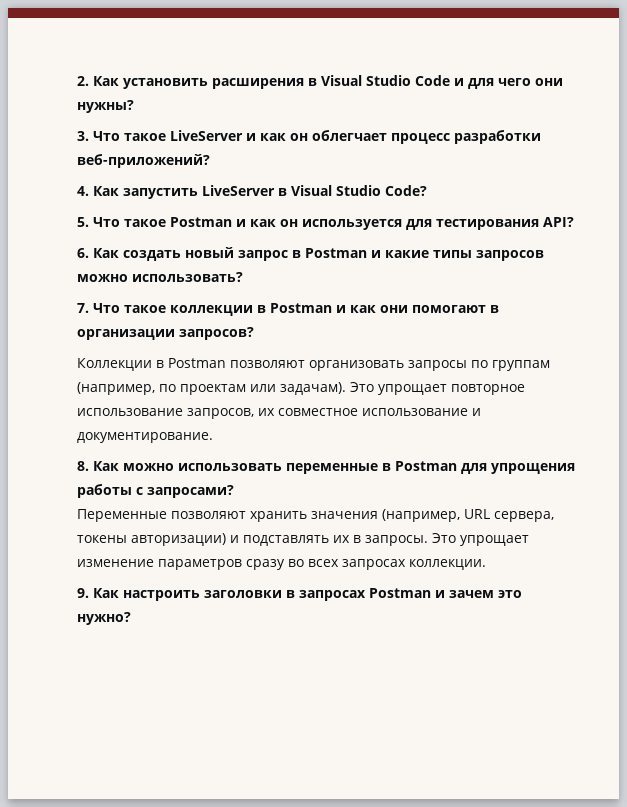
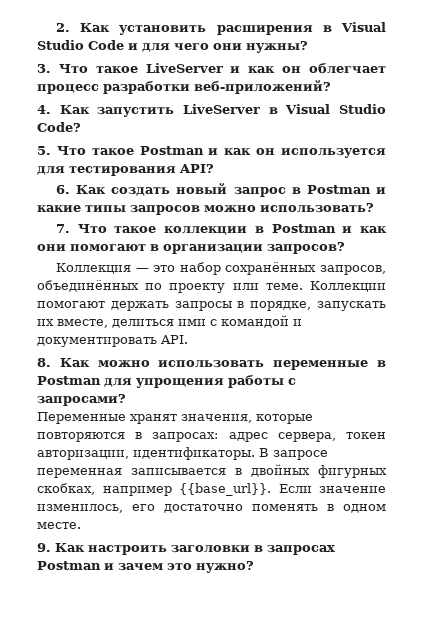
[77,358,550,371] [77,382,525,395] [77,408,481,419] [77,432,213,443] Коллекции в Postman позволяют организовать запросы по группам (например, по проектам или задачам). Это упрощает повторное использование запросов, их совместное использование и документирование. -> [55,262,387,275] [37,280,386,293] [37,301,387,311] [37,315,302,328] [37,335,188,347] Коллекция — это набор сохранённых запросов, объединённых по проекту или теме. Коллекции помогают держать запросы в порядке, запускать их вместе, делиться ими с командой и документировать API.
[171,509,554,522] [77,533,529,546] [77,559,486,570] позволяют хранить значения (например, URL сервера, токены авторизации) и подставлять их в запросы. Это упрощает изменение параметров сразу во всех запросах коллекции. -> [130,414,313,424] [37,432,386,442] [37,447,328,460] [37,464,387,478] [37,483,386,496] [37,504,386,513] [37,522,81,529] хранят значения, которые повторяются в запросах: адрес сервера, токен авторизации, идентификаторы. В запросе переменная записывается в двойных фигурных скобках, например {{base_url}}. Если значение изменилось, его достаточно поменять в одном месте.

